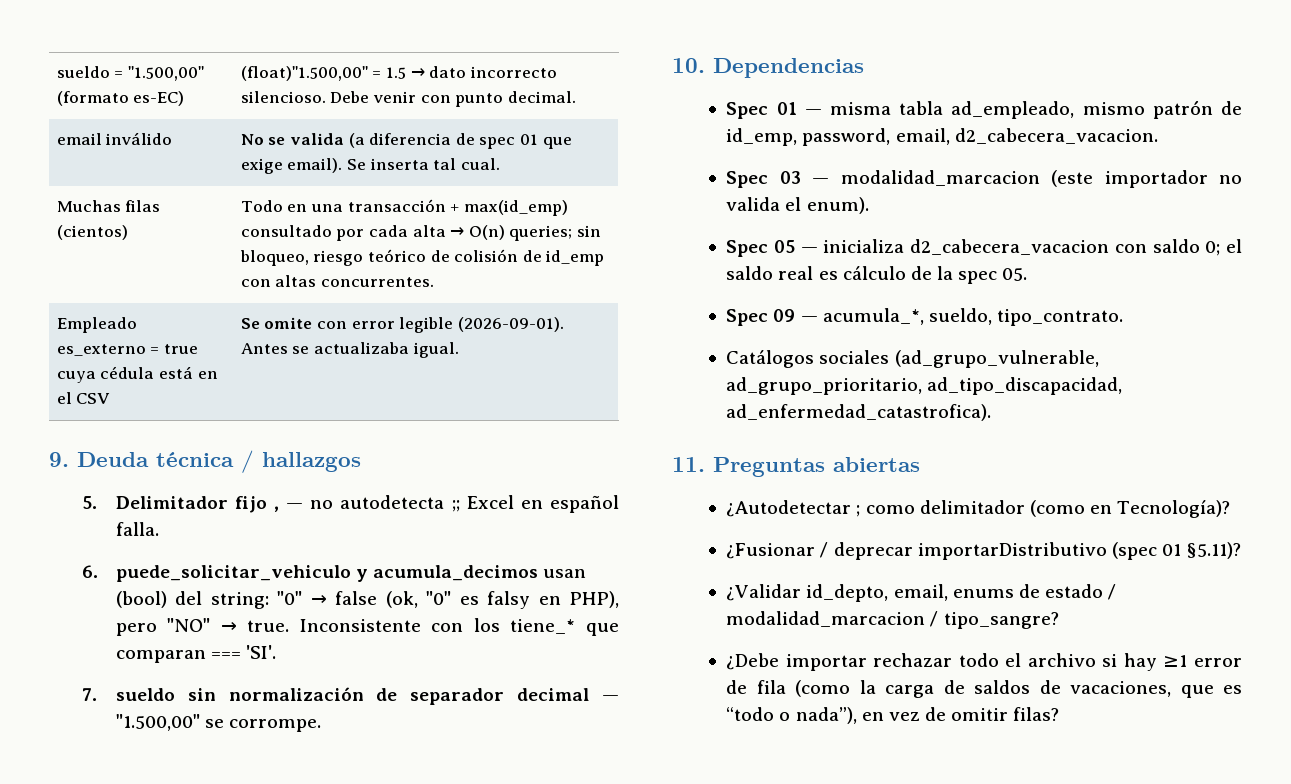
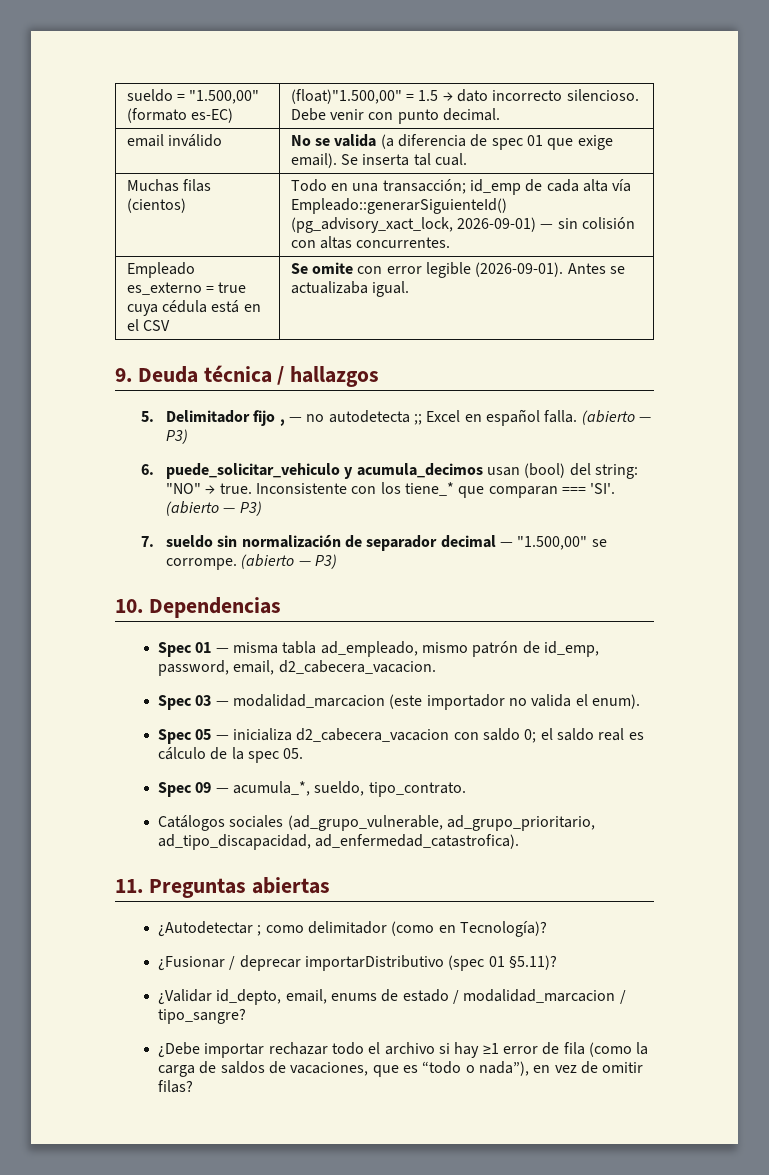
[347,199,568,216] [240,225,601,241] [239,249,605,266] transacción + max(id_emp) consultado por cada alta → O(n) queries; sin bloqueo, riesgo teórico de colisión de id_emp -> [382,179,632,195] [290,198,507,214] [290,217,635,233] transacción; id_emp de cada alta vía Empleado::generarSiguienteId() (pg_advisory_xact_lock, 2026-09-01) — sin colisión
(159, 529) none -> [581,410,651,425] [166,429,189,444] (abierto — P3)
[277,591,619,609] [115,623,157,636] "0" → false (ok, "0" es falsy en PHP), pero -> (639, 471) none
(277, 652) none -> [166,501,262,516] (abierto — P3)
(322, 725) none -> [241,554,338,569] (abierto — P3)

